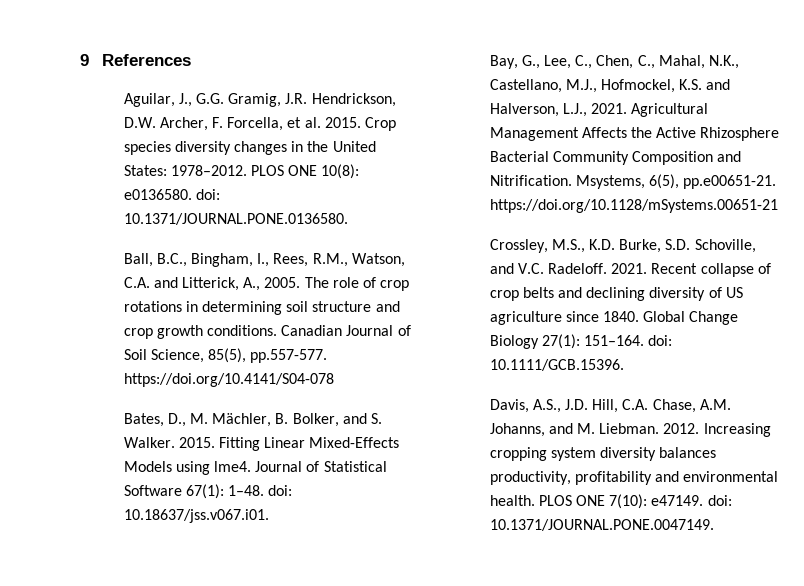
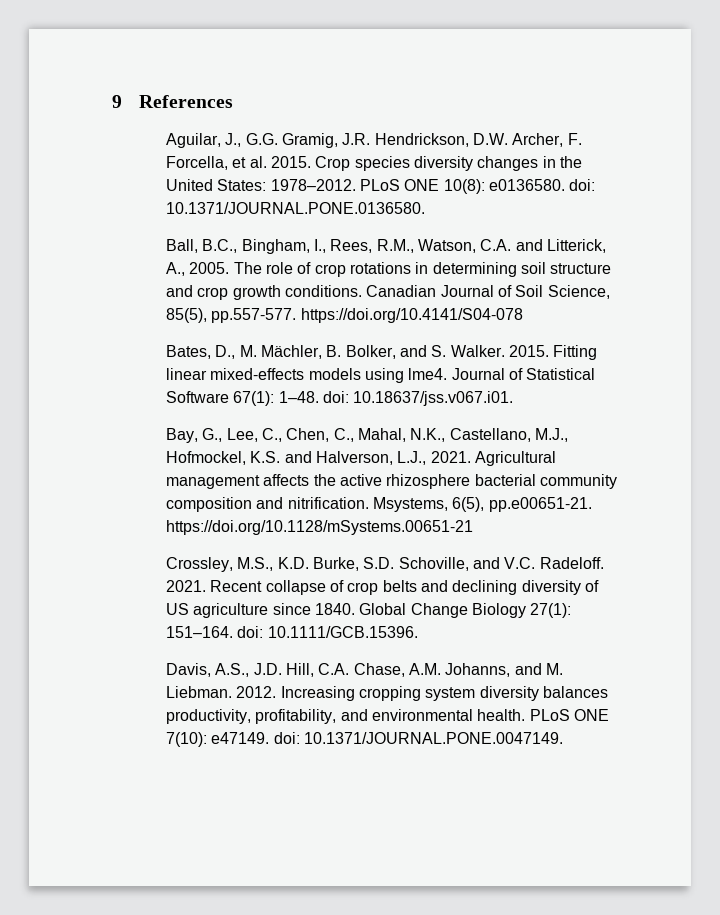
[251,165,285,176] PLOS -> [360,179,401,191] PLoS
[264,437,400,448] [123,461,172,472] Linear Mixed-Effects Models -> [166,368,361,380] linear mixed-effects models
[489,127,780,141] [489,151,742,165] [489,175,572,186] Management Affects the Active Rhizosphere Bacterial Community Composition and Nitrification. -> [166,474,618,489] [166,497,369,512] management affects the active rhizosphere bacterial community composition and nitrification.
[574,471,652,485] profitability -> [255,709,337,724] profitability,
[538,495,572,506] PLOS -> [529,709,570,721] PLoS

